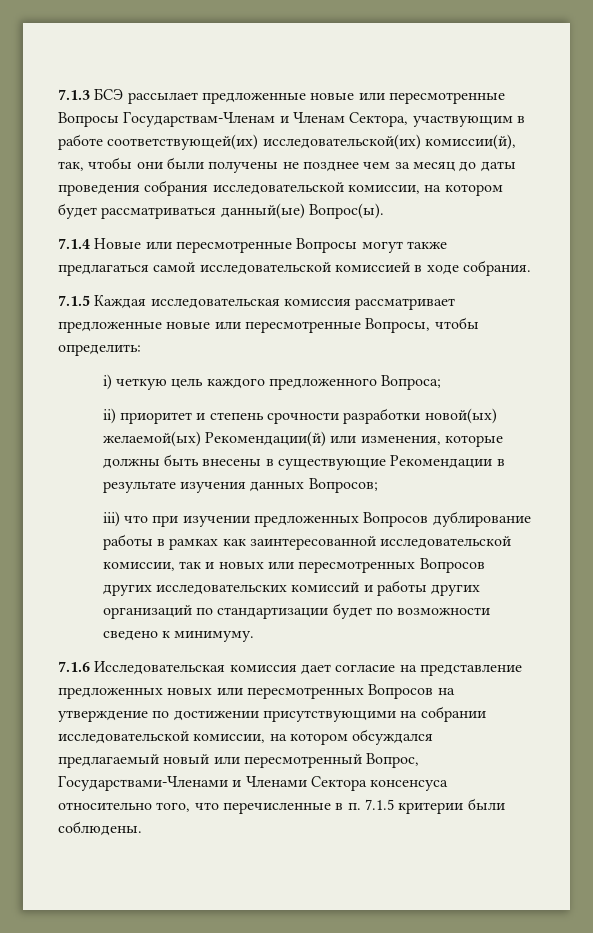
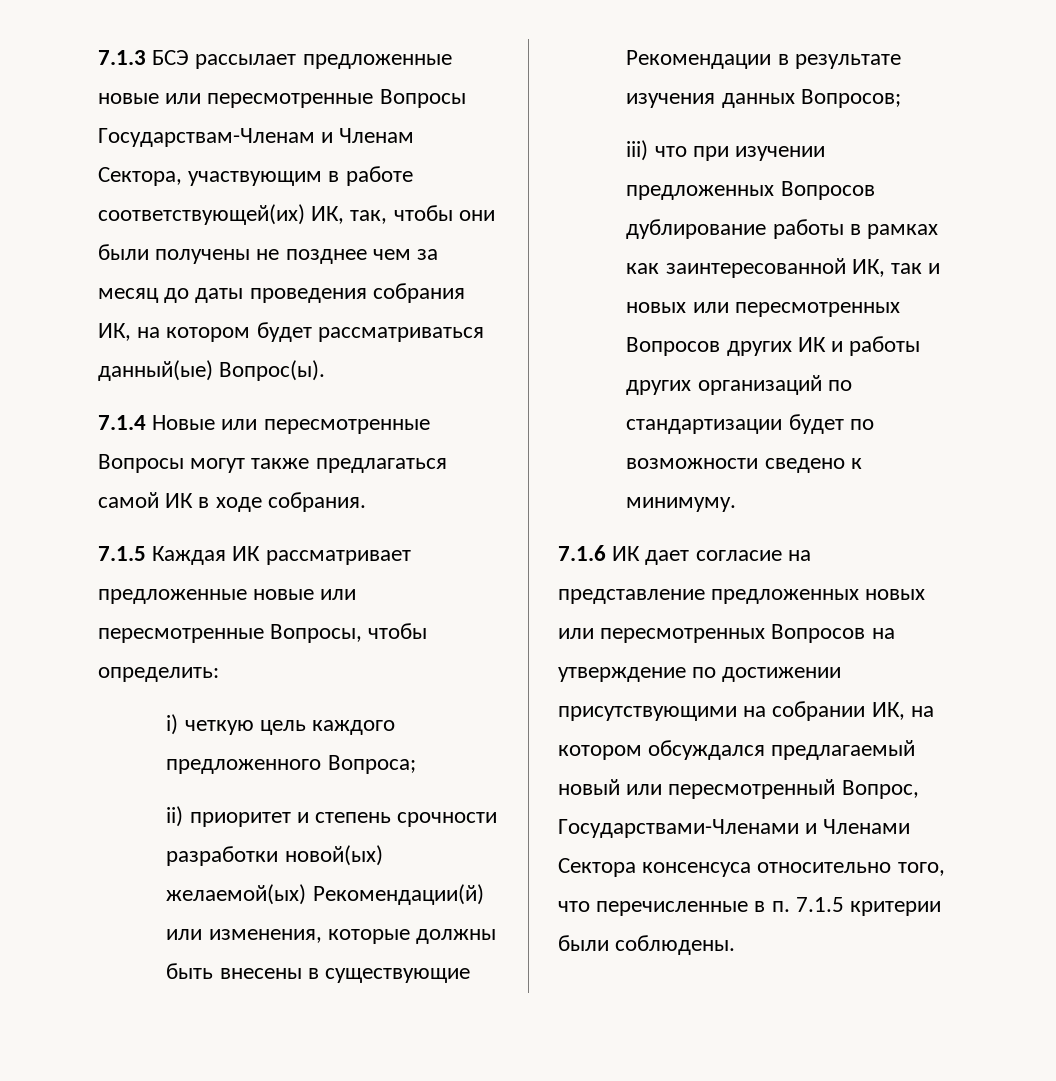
[262,134,516,150] исследовательской(их) комиссии(й), -> [311,206,345,224] ИК,
[212,182,420,195] исследовательской комиссии, -> [98,323,131,341] ИК,
[199,262,410,275] исследовательской комиссией -> [165,493,194,508] ИК
[150,298,351,309] исследовательская комиссия -> [232,546,261,561] ИК
[380,536,512,549] [102,562,175,571] исследовательской комиссии, -> [851,259,885,277] ИК,
[156,582,360,595] исследовательских комиссий -> [797,337,826,352] ИК
[94,661,297,675] Исследовательская комиссия -> [612,546,641,561] ИК
[58,731,266,744] исследовательской комиссии, -> [871,702,905,720] ИК,

